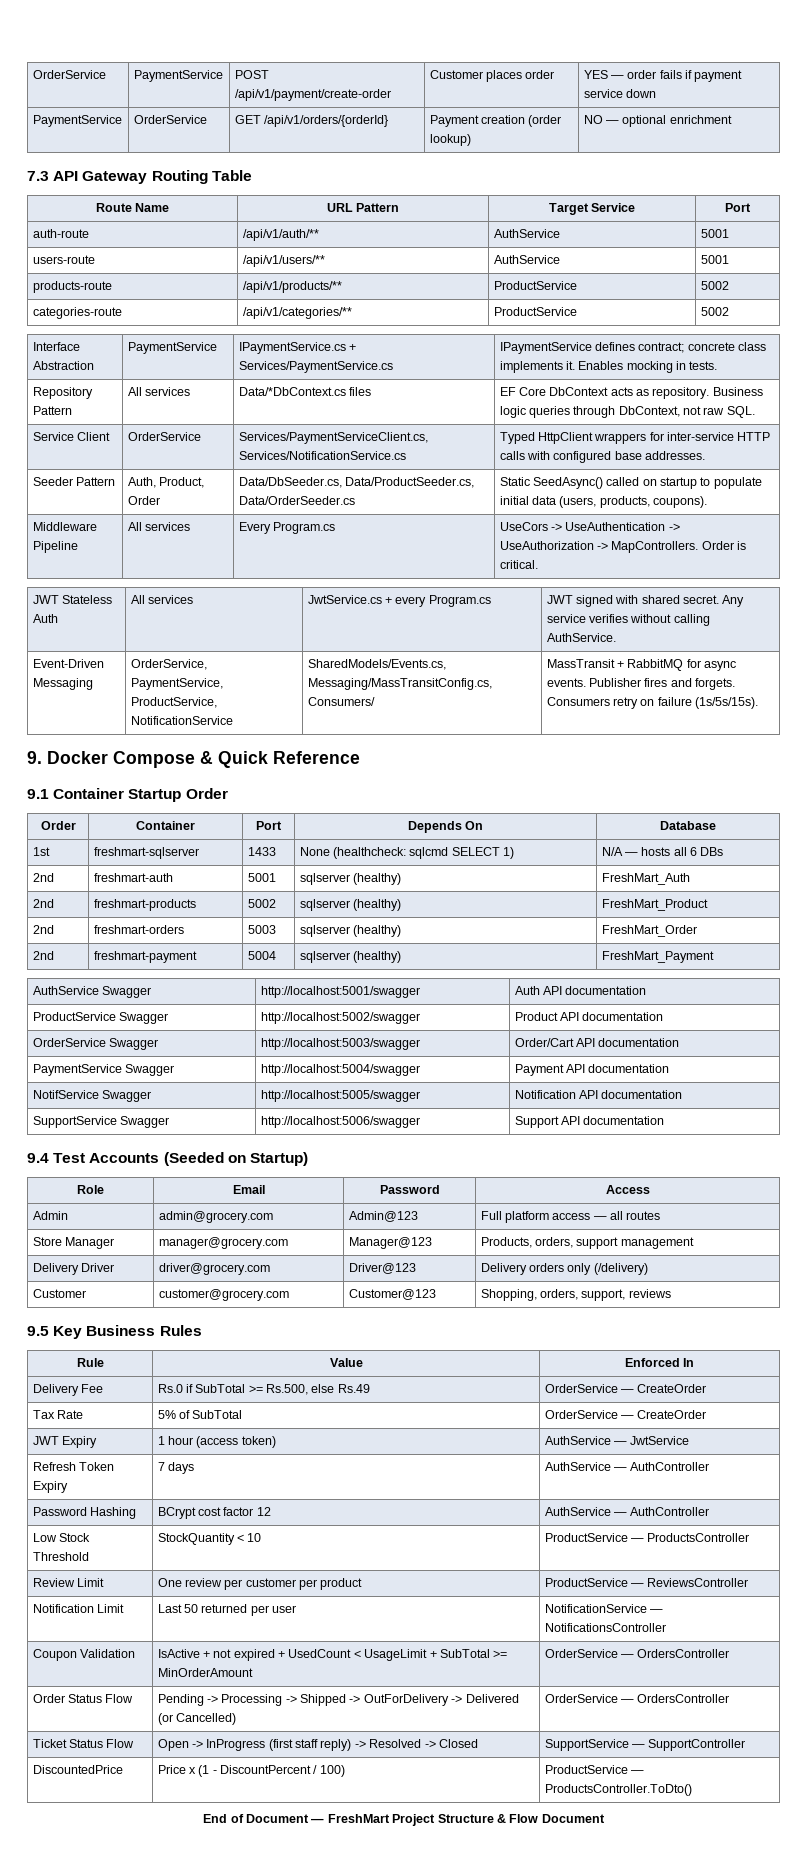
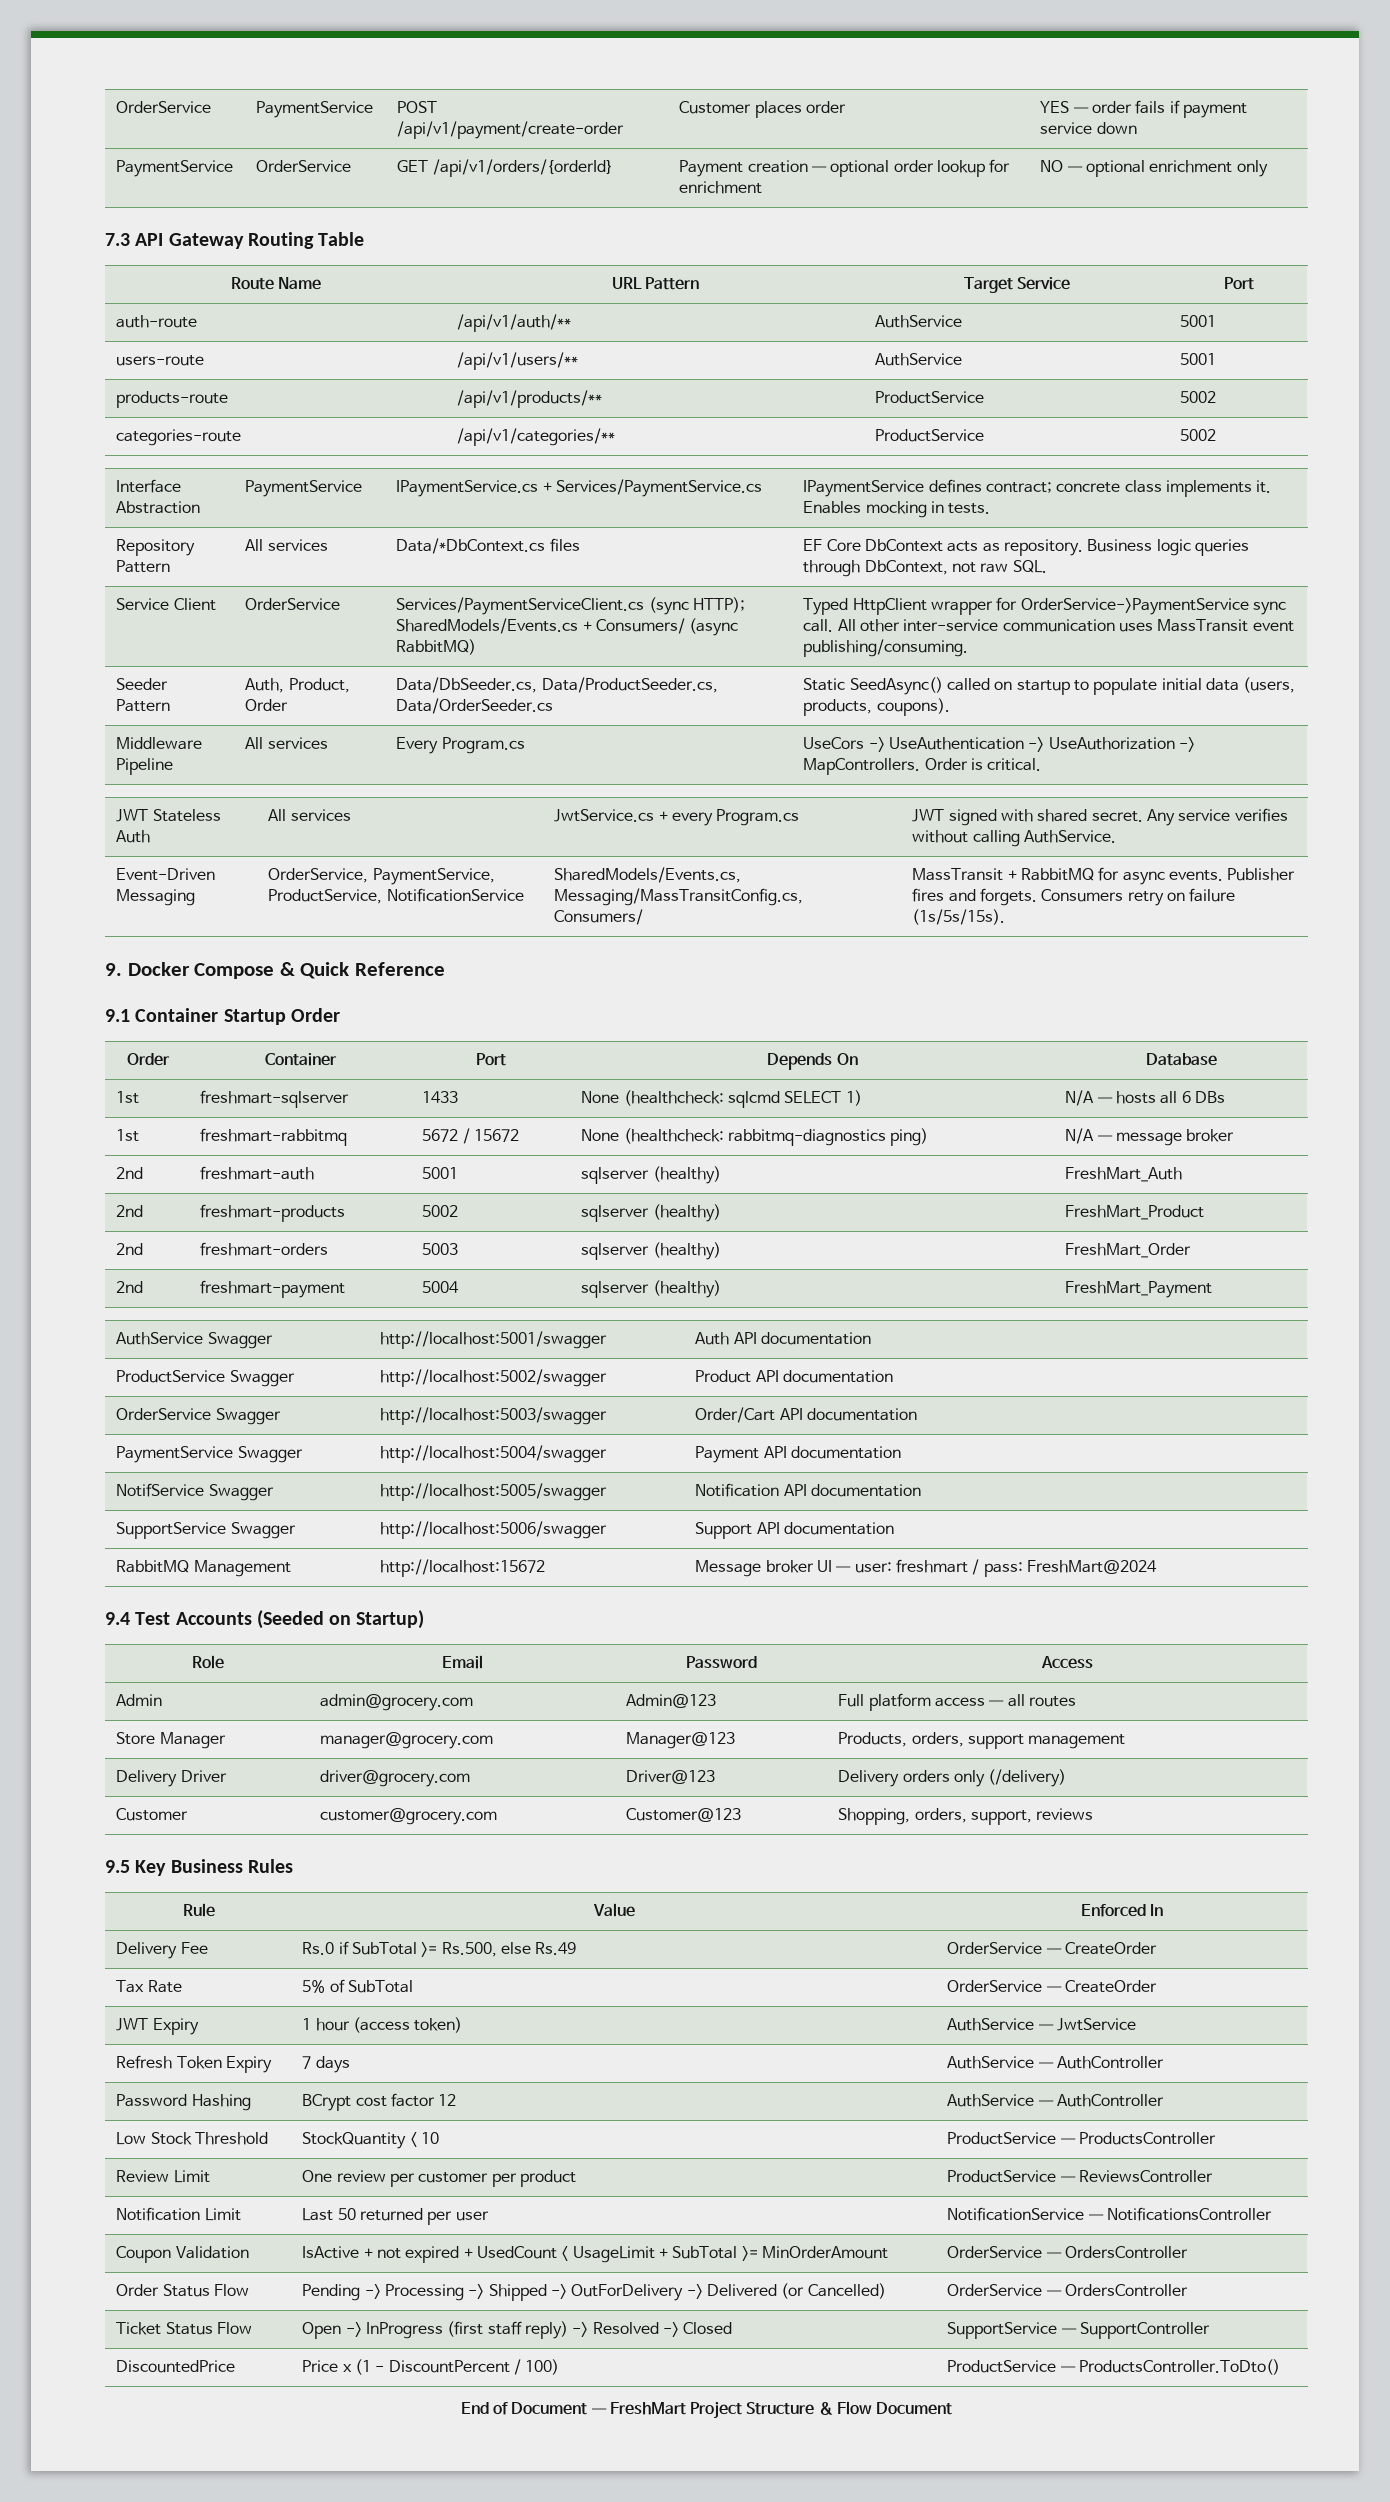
[528,115,562,127] [429,134,471,146] (order lookup) -> [812,159,1011,177] [679,181,763,194] — optional order lookup for enrichment
(732, 119) none -> [1236,160,1268,177] only
[238,432,428,444] [238,451,406,460] [499,432,771,444] [499,451,706,463] Services/PaymentServiceClient.cs, Services/NotificationService.cs | Typed HttpClient wrappers for inter-service HTTP calls with configured base addresses. -> [396,597,746,615] [396,618,739,636] [396,639,477,655] [803,597,1286,615] [803,619,1294,632] [803,639,969,657] Services/PaymentServiceClient.cs (sync HTTP); SharedModels/Events.cs + Consumers/ (async RabbitMQ) | Typed HttpClient wrapper for OrderService->PaymentService sync call. All other inter-service communication uses MassTransit event publishing/consuming.
(724, 851) none -> [116,1129,140,1142] [200,1128,348,1146] [422,1128,520,1144] [581,1128,929,1146] [1065,1128,1235,1146] // 1st | freshmart-rabbitmq | 5672 / 15672 | None (healthcheck: rabbitmq-diagnostics ping) | N/A — message broker
(665, 1120) none -> [116,1560,291,1577] [380,1559,546,1577] [695,1559,1157,1577] // RabbitMQ Management | http://localhost:15672 | Message broker UI — user: freshmart / pass: FreshMart@2024

